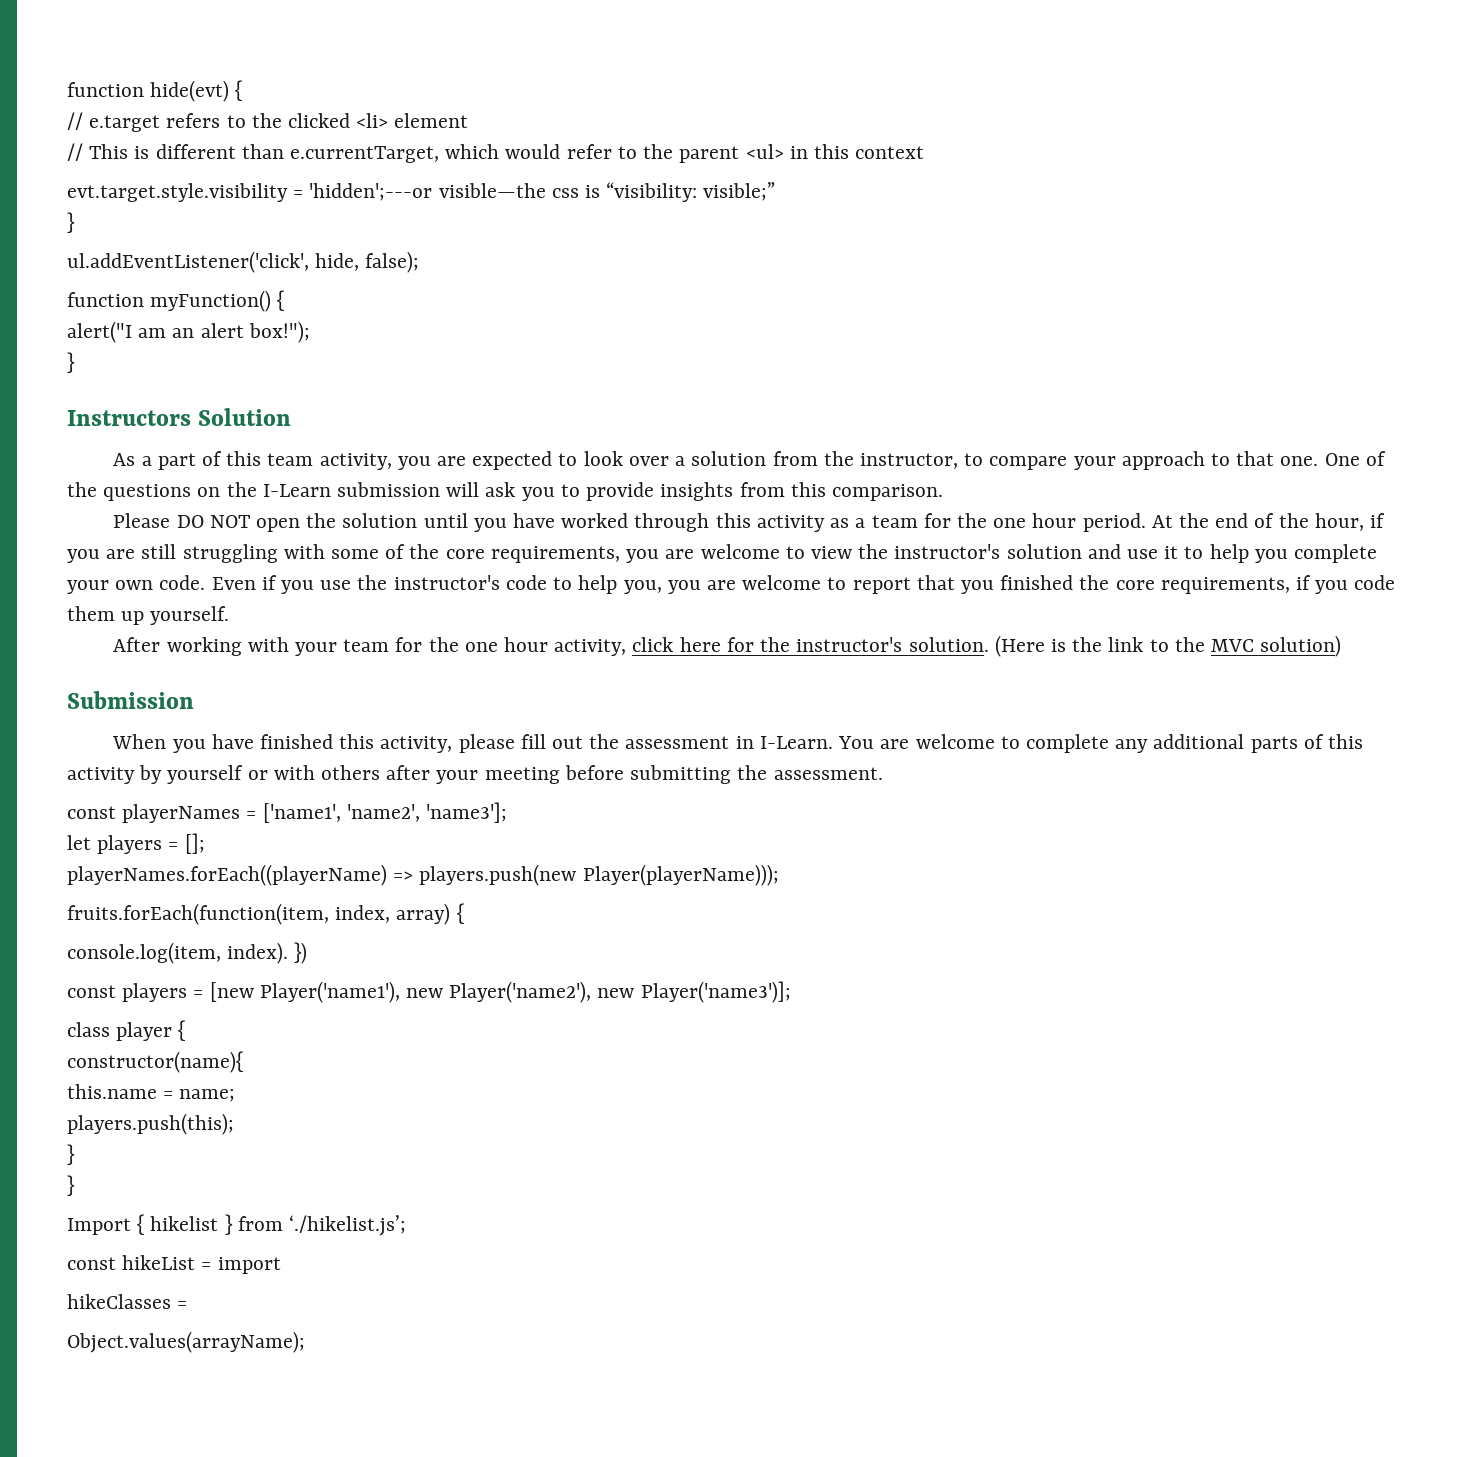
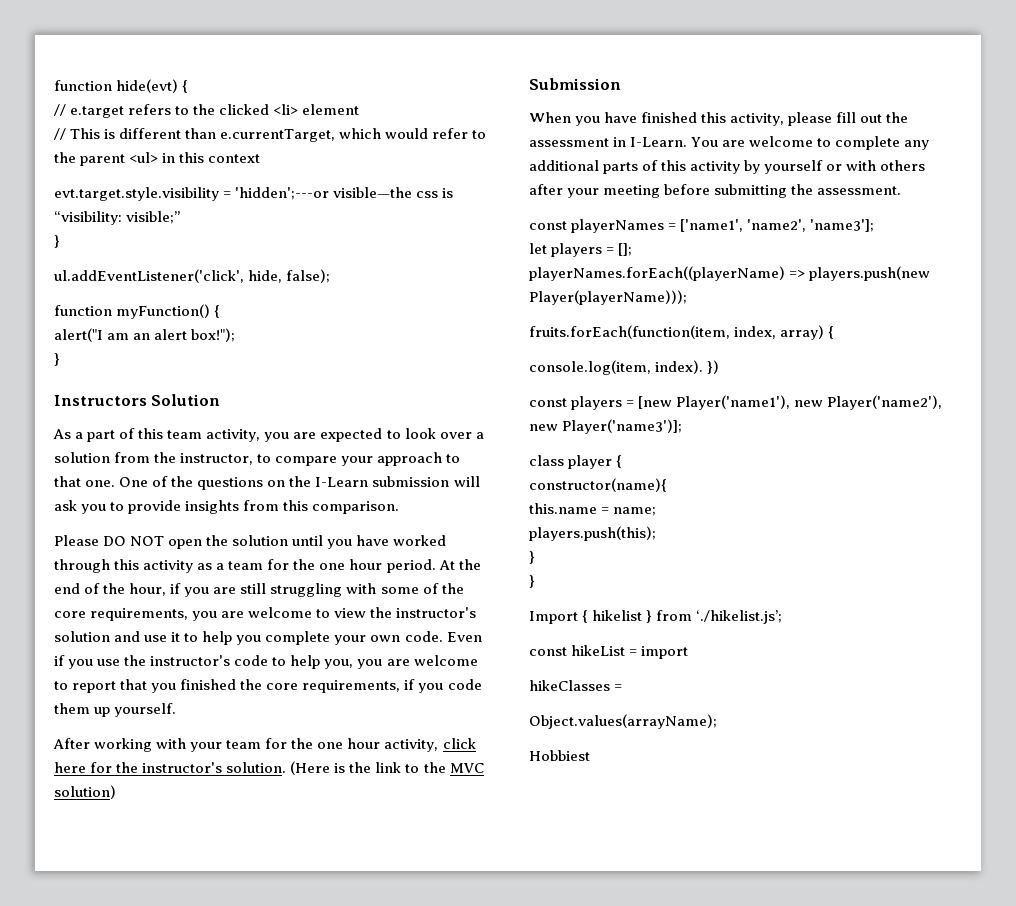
(305, 1342) none -> [529,750,590,761] // Hobbiest

